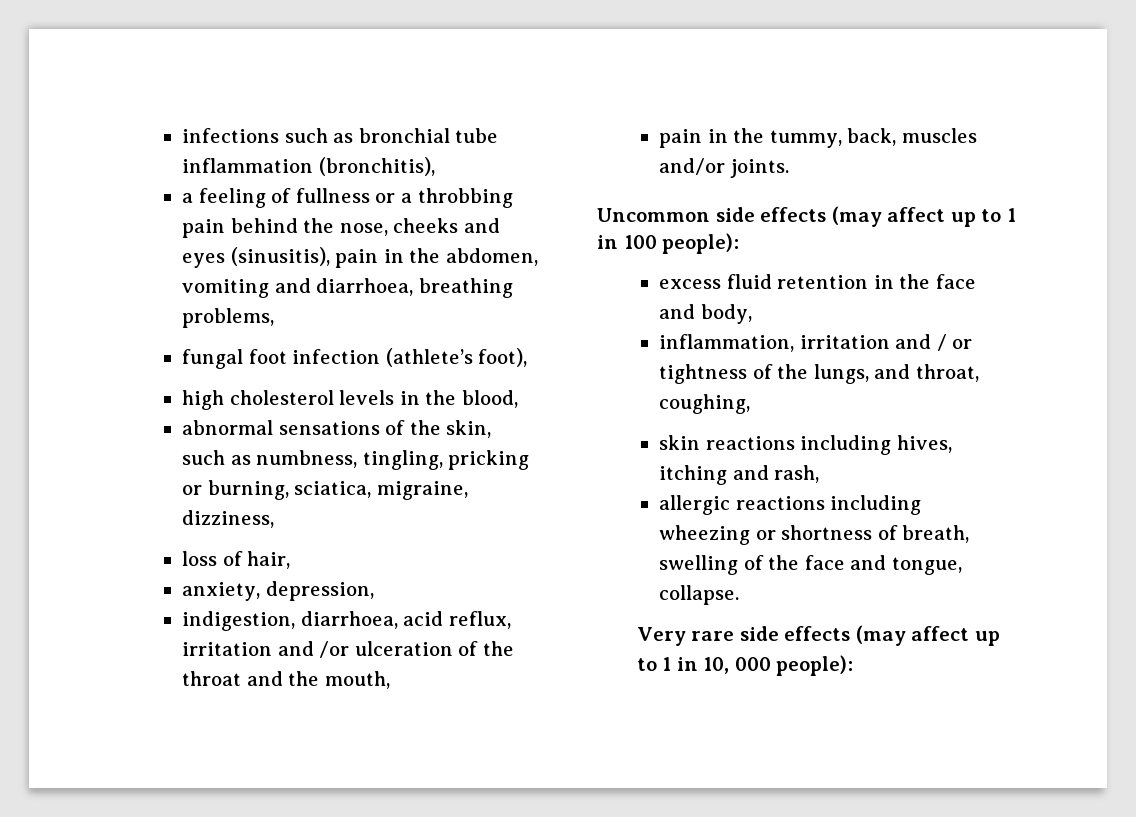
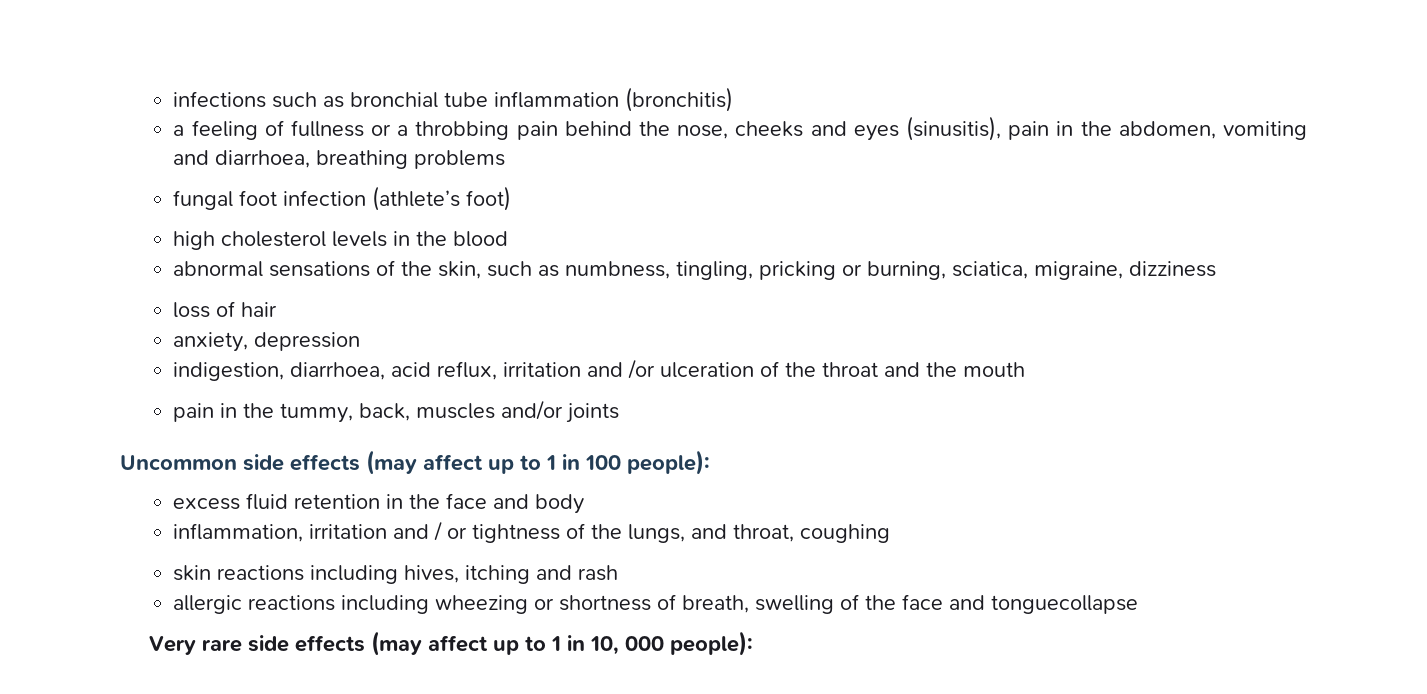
[318,157,435,176] (bronchitis), -> [625,87,734,112] (bronchitis)
[182,308,275,328] problems, -> [414,150,506,169] problems
[478,348,528,367] foot), -> [466,186,512,211] foot)
[461,390,518,408] blood, -> [453,231,509,247] blood
[182,510,275,528] dizziness, -> [1129,261,1217,277] dizziness
[247,551,291,569] hair, -> [241,302,278,317] hair
[265,581,374,601] depression, -> [254,332,361,351] depression
[324,671,390,689] mouth, -> [963,362,1026,377] mouth
[729,159,789,178] joints. -> [566,403,620,423] joints
[700,304,752,324] body, -> [535,494,585,514] body
[659,394,751,414] coughing, -> [800,524,891,543] coughing
[774,465,820,483] rash, -> [578,565,619,581] rash
[891,557,962,575] [659,585,740,605] tongue, collapse. -> [991,595,1139,614] tonguecollapse

